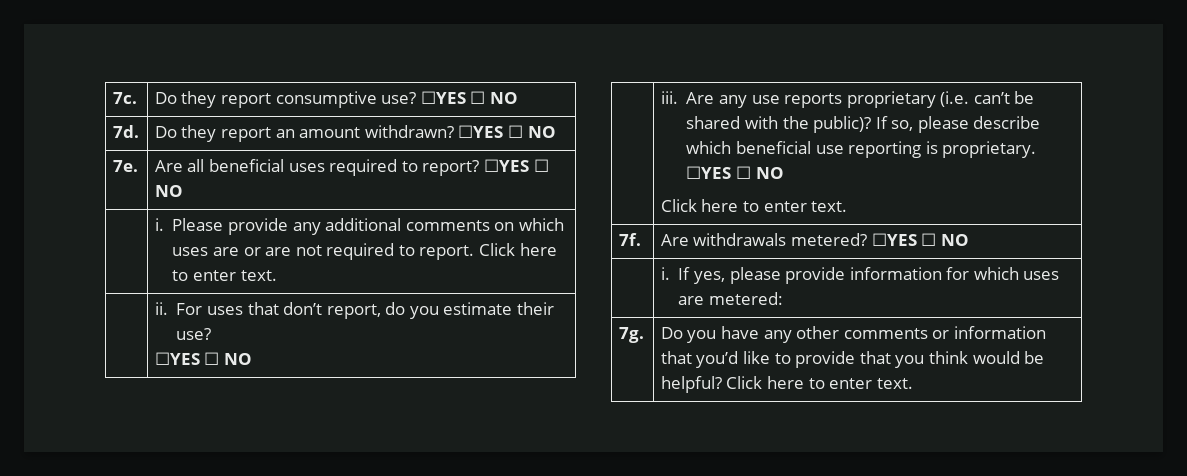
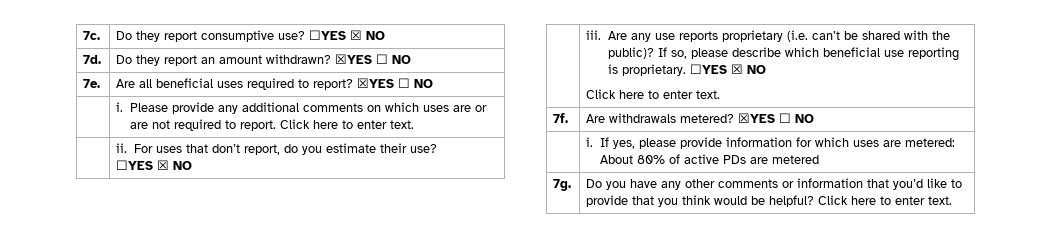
[470,91,486,104] ☐ -> [350,30,363,40] ☒
[458,125,504,138] ☐YES -> [335,54,373,64] ☒YES
[483,159,529,172] ☐YES -> [357,78,395,88] ☒YES
[204,352,220,365] ☐ -> [157,160,170,170] ☒
[735,166,751,179] ☐ -> [730,64,743,74] ☒
[871,233,917,246] ☐YES -> [738,113,776,123] ☒YES
(783, 298) none -> [599,154,819,164] About 80% of active PDs are metered

